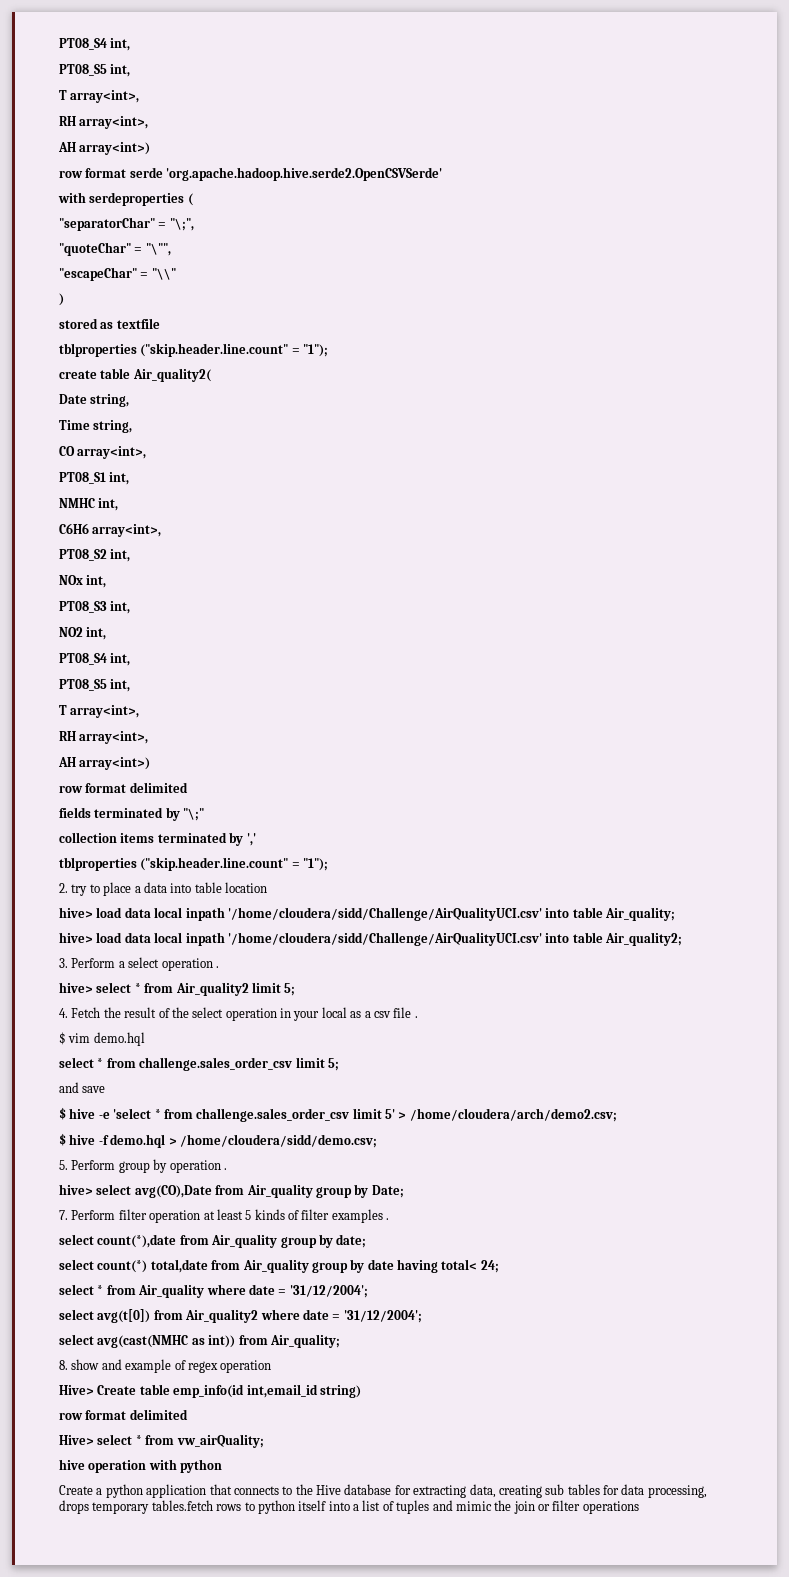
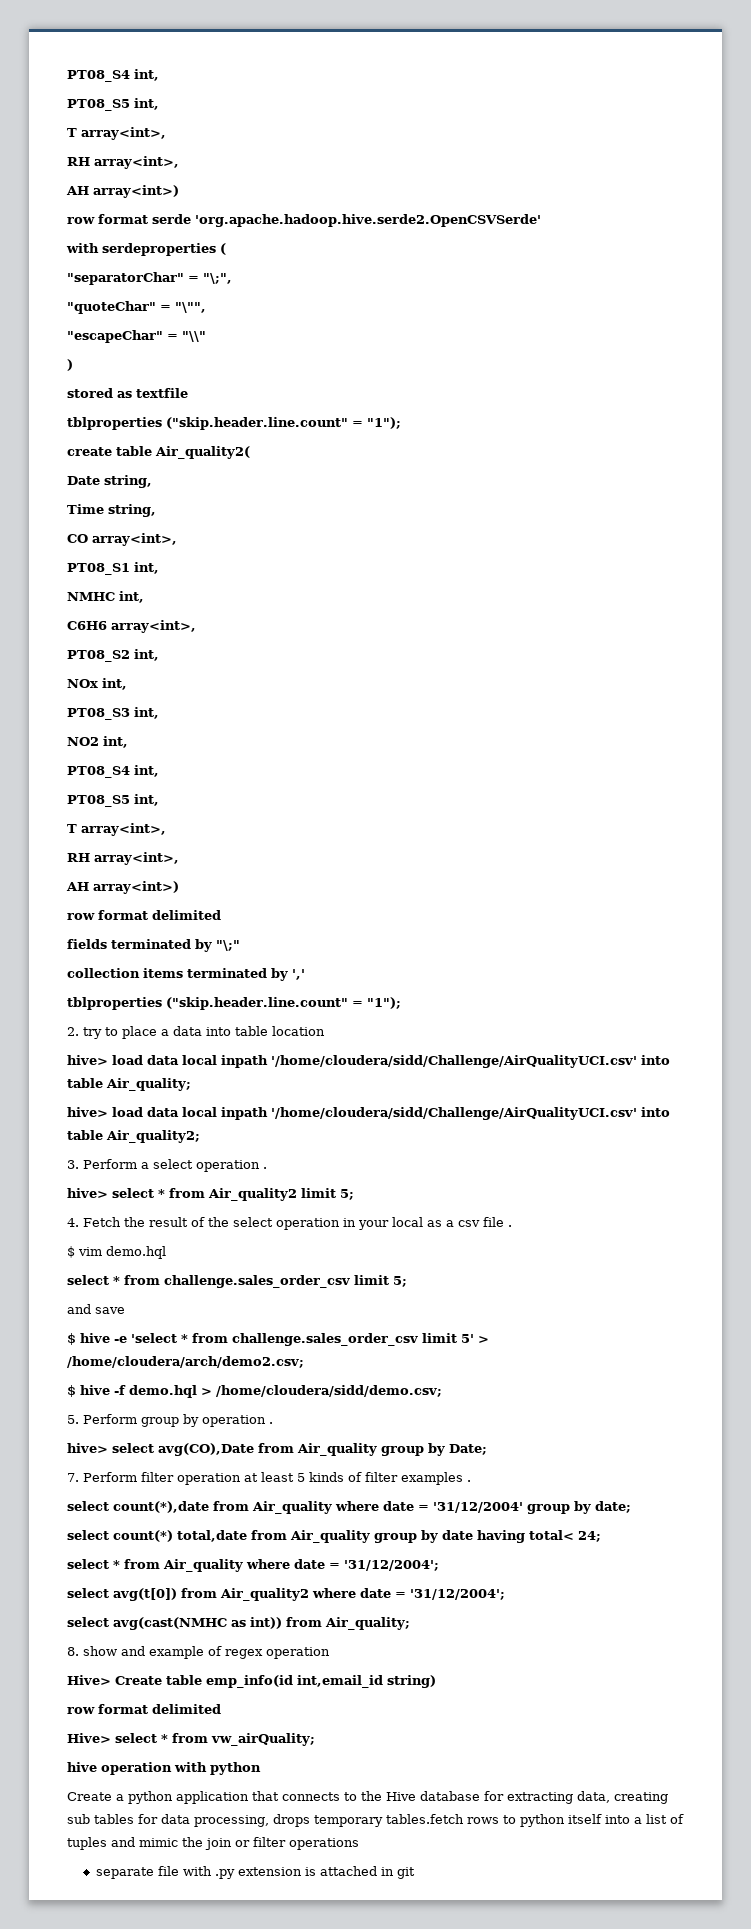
(278, 1241) none -> [335,1501,523,1513] where date = '31/12/2004'
(639, 1507) none -> [95,1866,415,1879] // separate file with .py extension is attached in git

